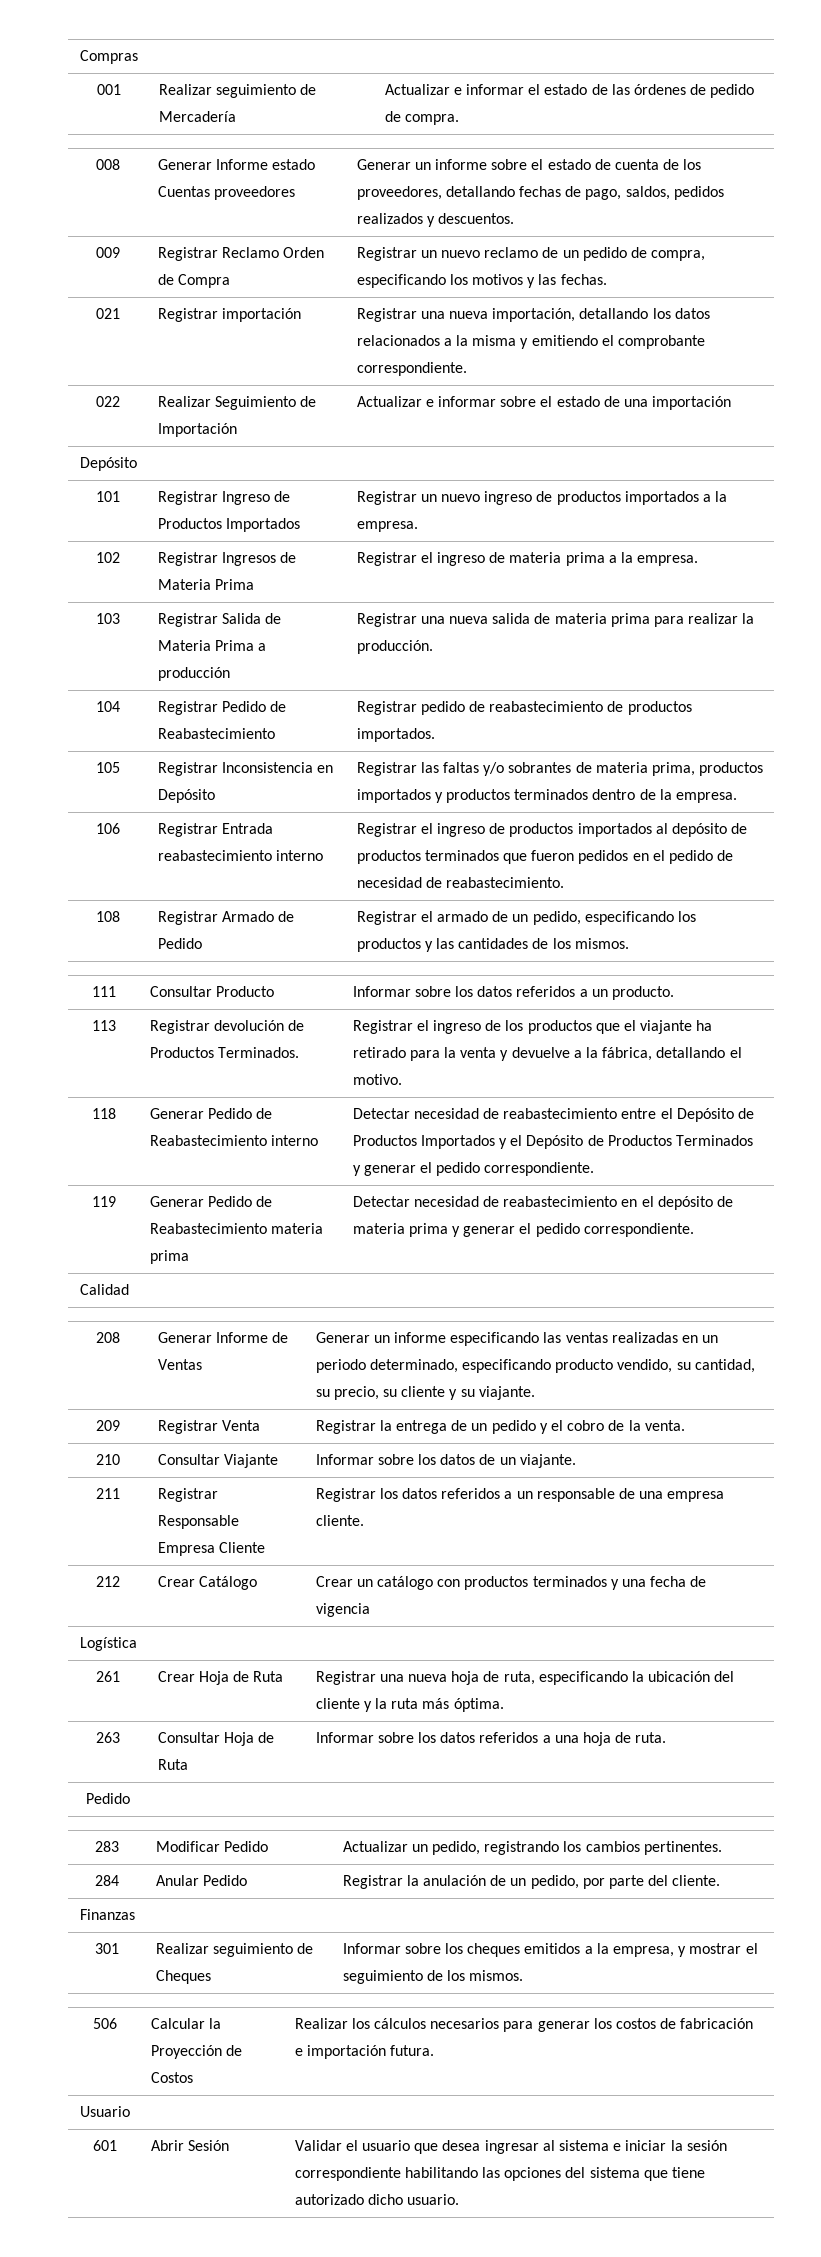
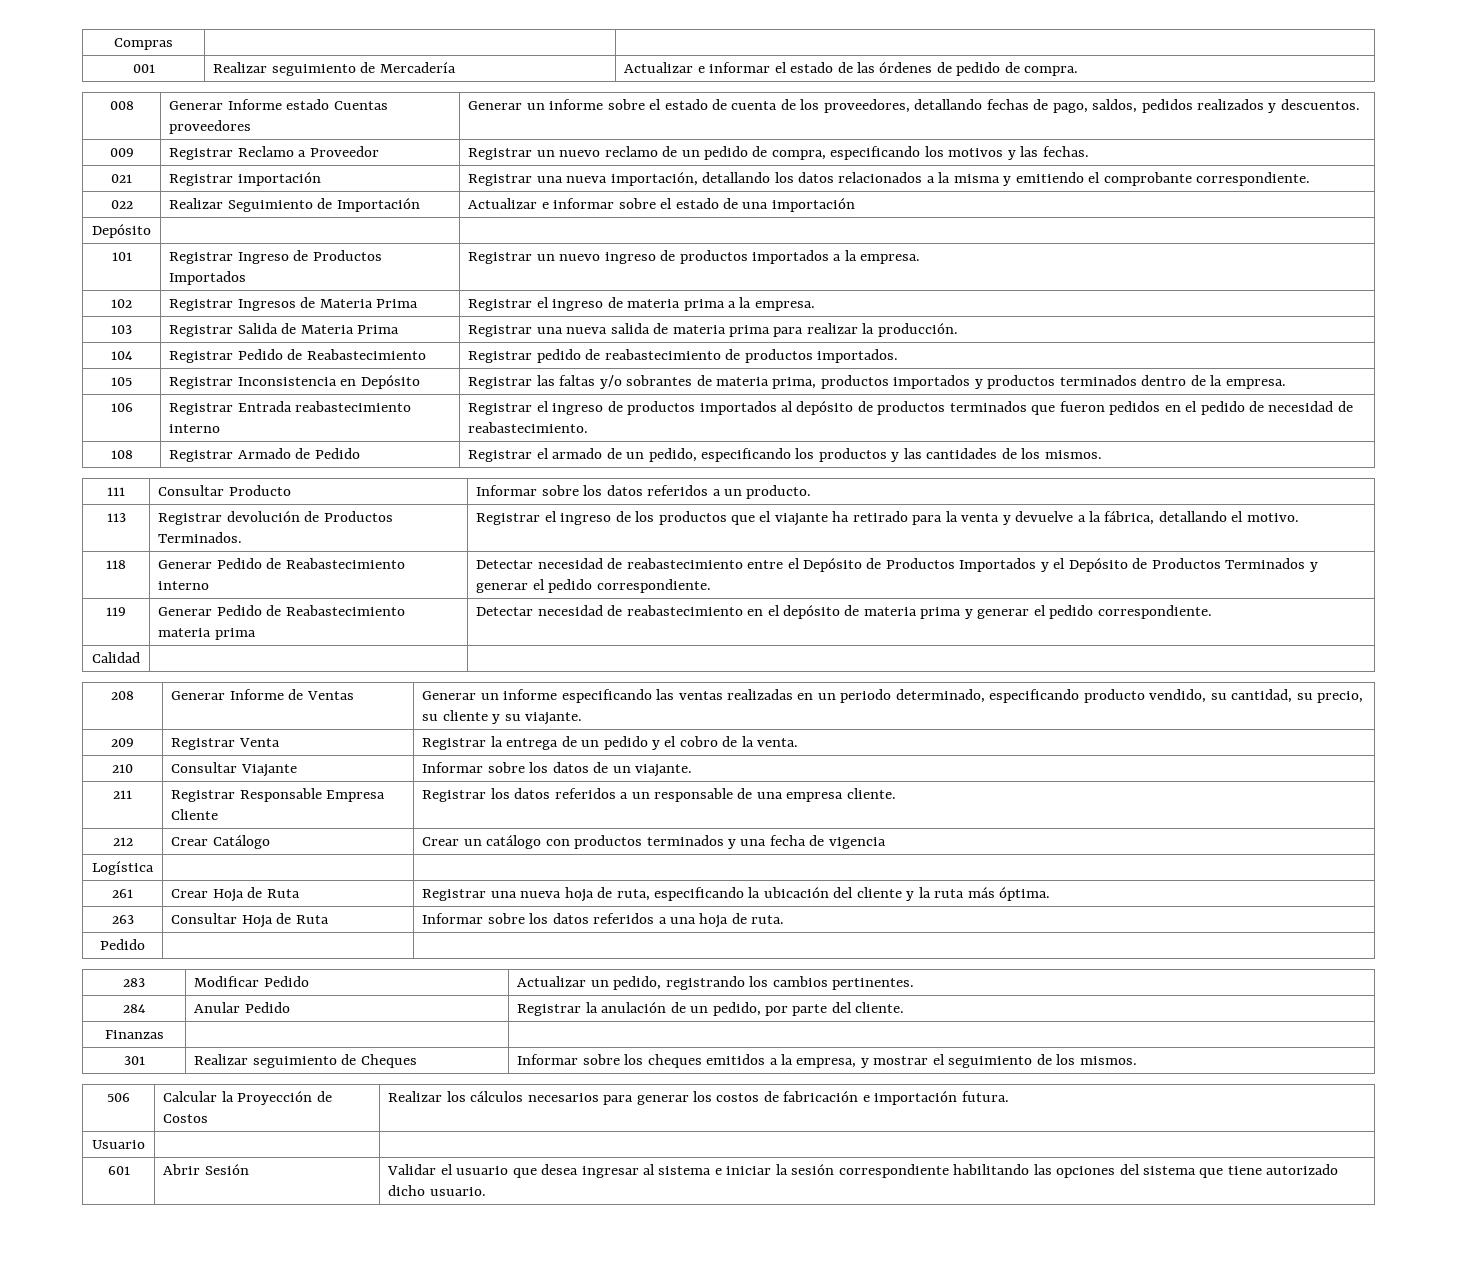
[283,247,325,258] [157,274,230,288] Orden de Compra -> [298,146,379,157] a Proveedor
[258,643,267,651] [157,667,230,681] a producción -> (400, 329) none

